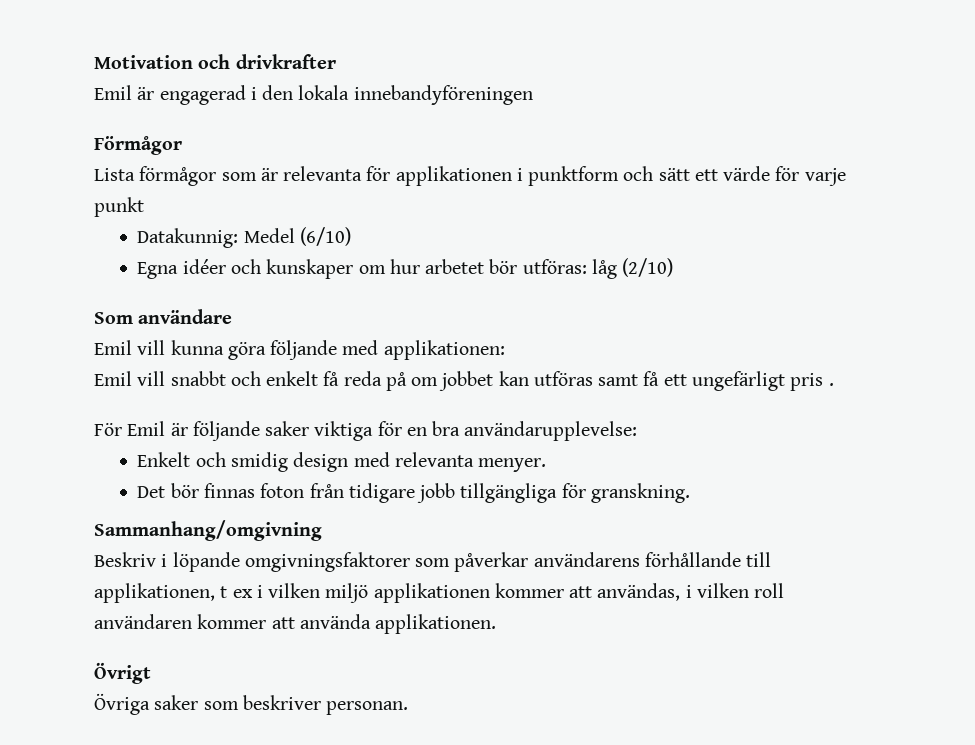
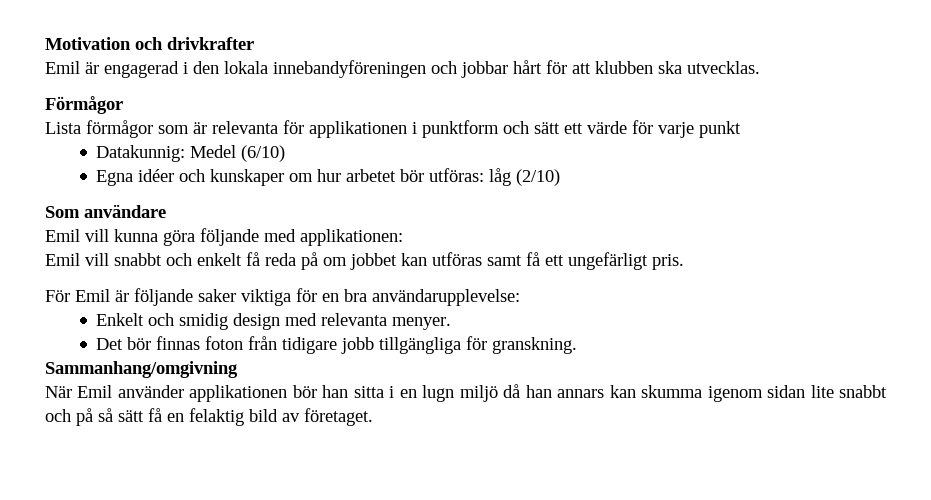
(533, 95) none -> [431,60,760,78] och jobbar hårt för att klubben ska utvecklas.
[790,373,834,391] pris . -> [652,254,684,270] pris.
[94,552,772,572] [94,583,785,603] [94,614,497,634] [94,662,151,684] [94,693,409,715] Beskriv i löpande omgivningsfaktorer som påverkar användarens förhållande till applikationen, t ex i vilken miljö applikationen kommer att användas, i vilken roll användaren kommer att använda applikationen. // Övrigt // Övriga saker som beskriver personan. -> [45,384,888,402] [45,408,373,426] När Emil använder applikationen bör han sitta i en lugn miljö då han annars kan skumma igenom sidan lite snabbt och på så sätt få en felaktig bild av företaget.

